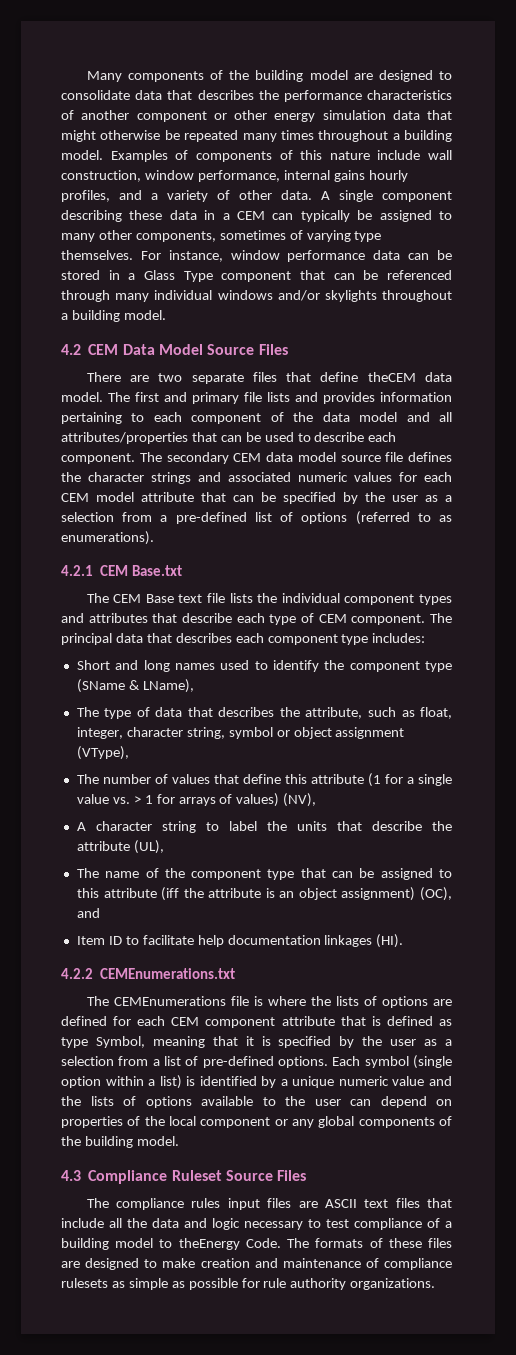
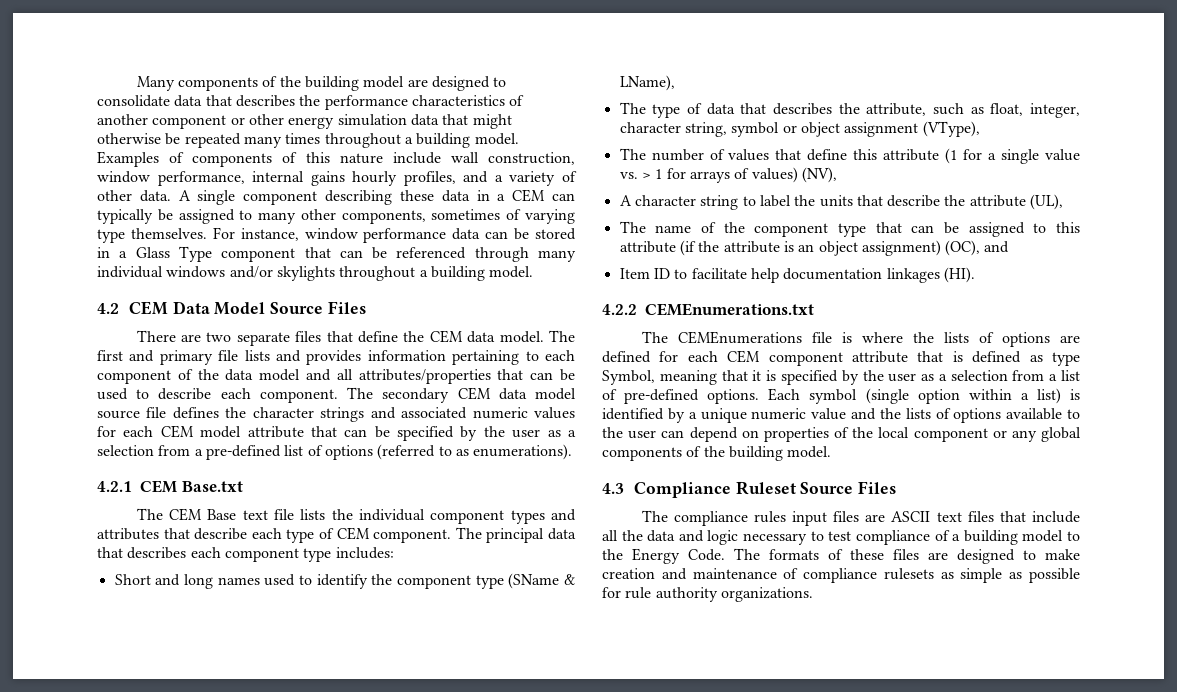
[367,372,416,382] theCEM -> [403,330,463,343] the CEM
[161,887,180,901] (iff -> [679,240,696,256] (if
[178,1238,240,1250] theEnergy -> [602,548,680,564] the Energy

